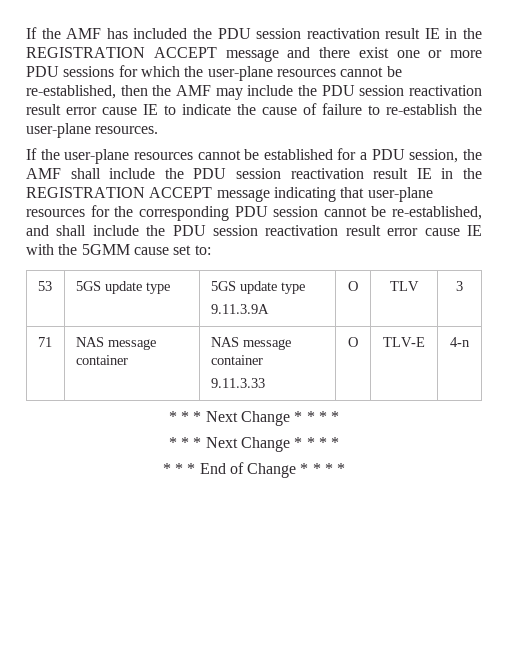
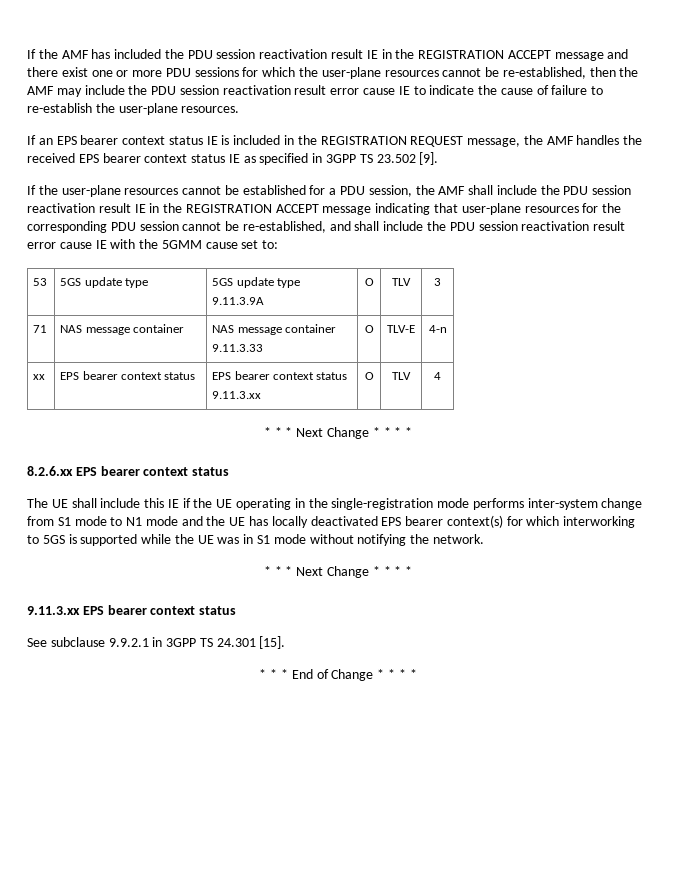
(159, 130) none -> [27,135,643,147] [27,152,439,165] // If an EPS bearer context status IE is included in the REGISTRATION REQUEST message, the AMF handles the received EPS bearer context status IE as specified in 3GPP TS 23.502 [9].
[168,411,340,426] [168,437,340,452] // * * * Next Change * * * * // * * * Next Change * * * * -> [33,374,46,380] [60,371,196,380] [212,371,348,380] [212,391,262,399] [364,372,374,380] [392,372,411,380] [434,372,441,380] [263,427,413,439] [27,466,230,476] [27,498,643,510] [27,515,636,528] [27,534,484,546] [263,566,413,578] [27,605,237,615] [27,636,286,649] // xx | EPS bearer context status | EPS bearer context status // 9.11.3.xx | O | TLV | 4 // * * * Next Change * * * * // 8.2.6.xx EPS bearer context status // The UE shall include this IE if the UE operating in the single-registration mode performs inter-system change from S1 mode to N1 mode and the UE has locally deactivated EPS bearer context(s) for which interworking to 5GS is supported while the UE was in S1 mode without notifying the network. // * * * Next Change * * * * // 9.11.3.xx EPS bearer context status // See subclause 9.9.2.1 in 3GPP TS 24.301 [15].

